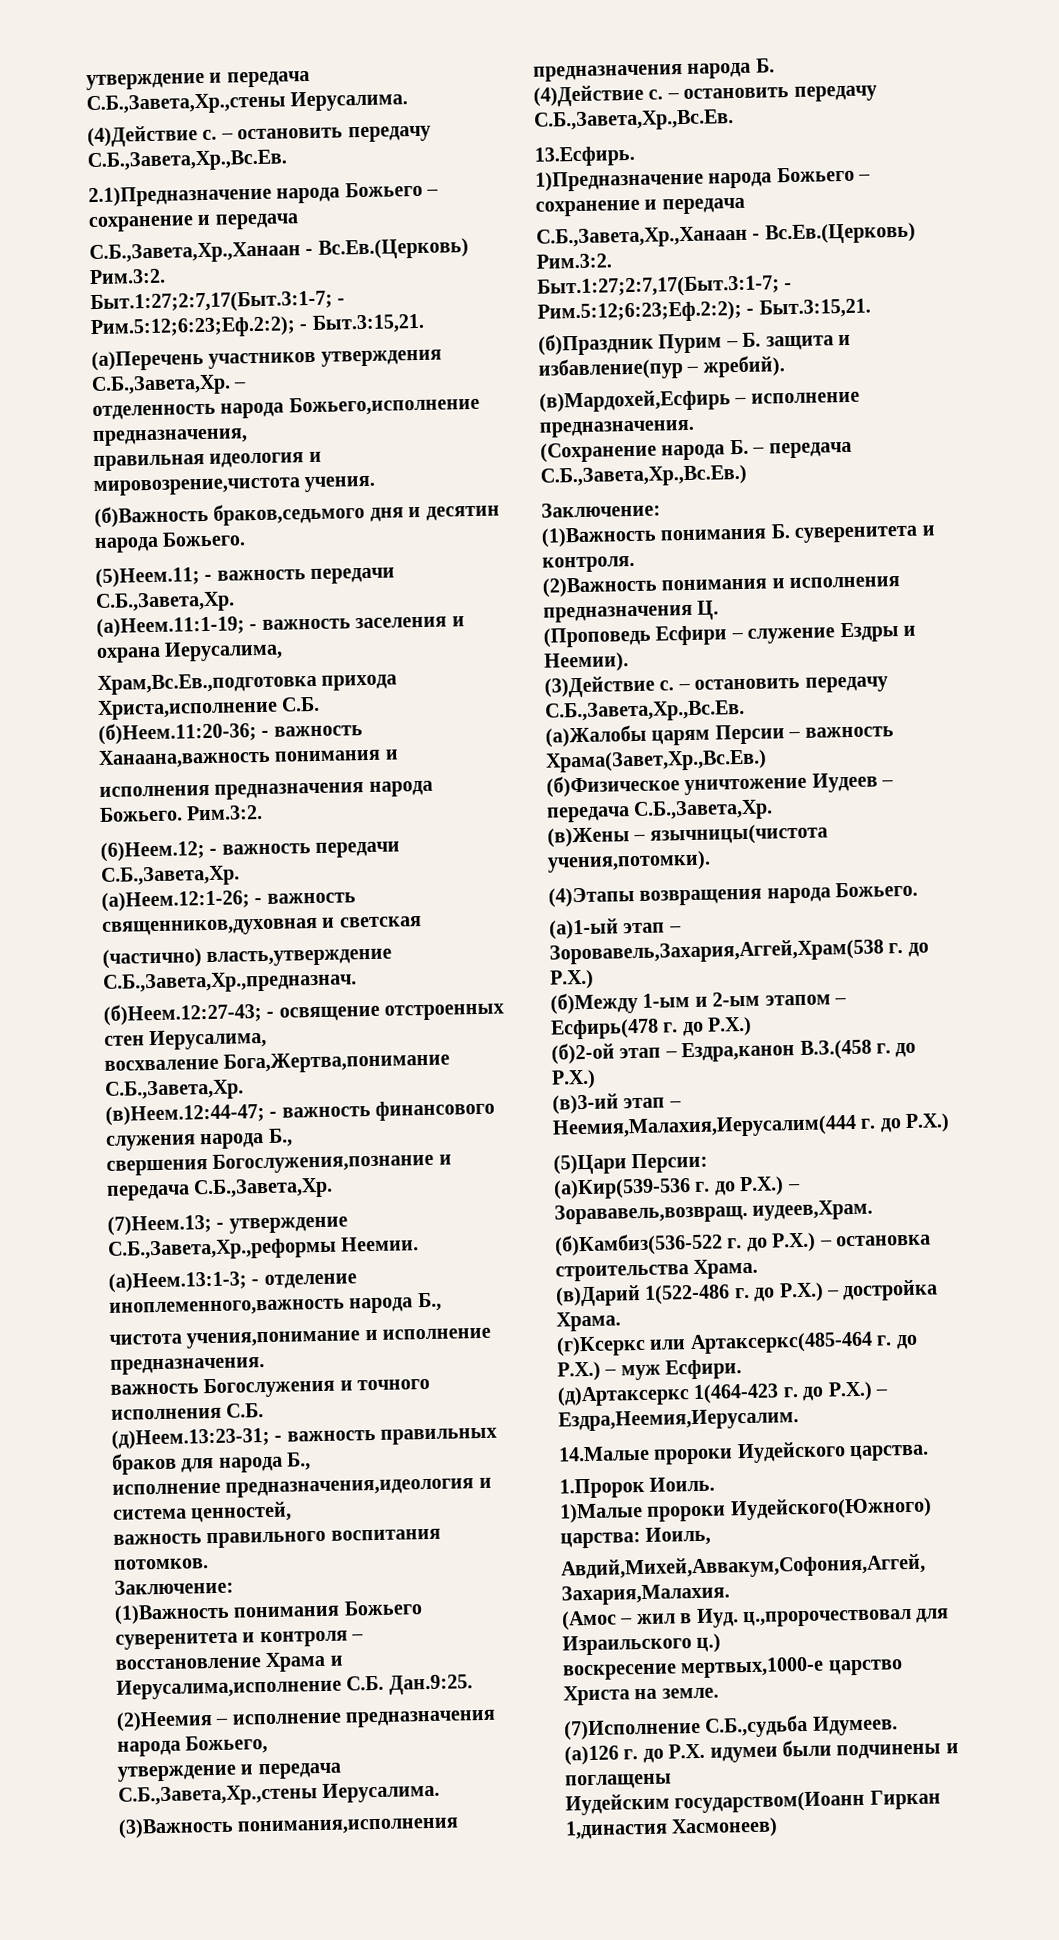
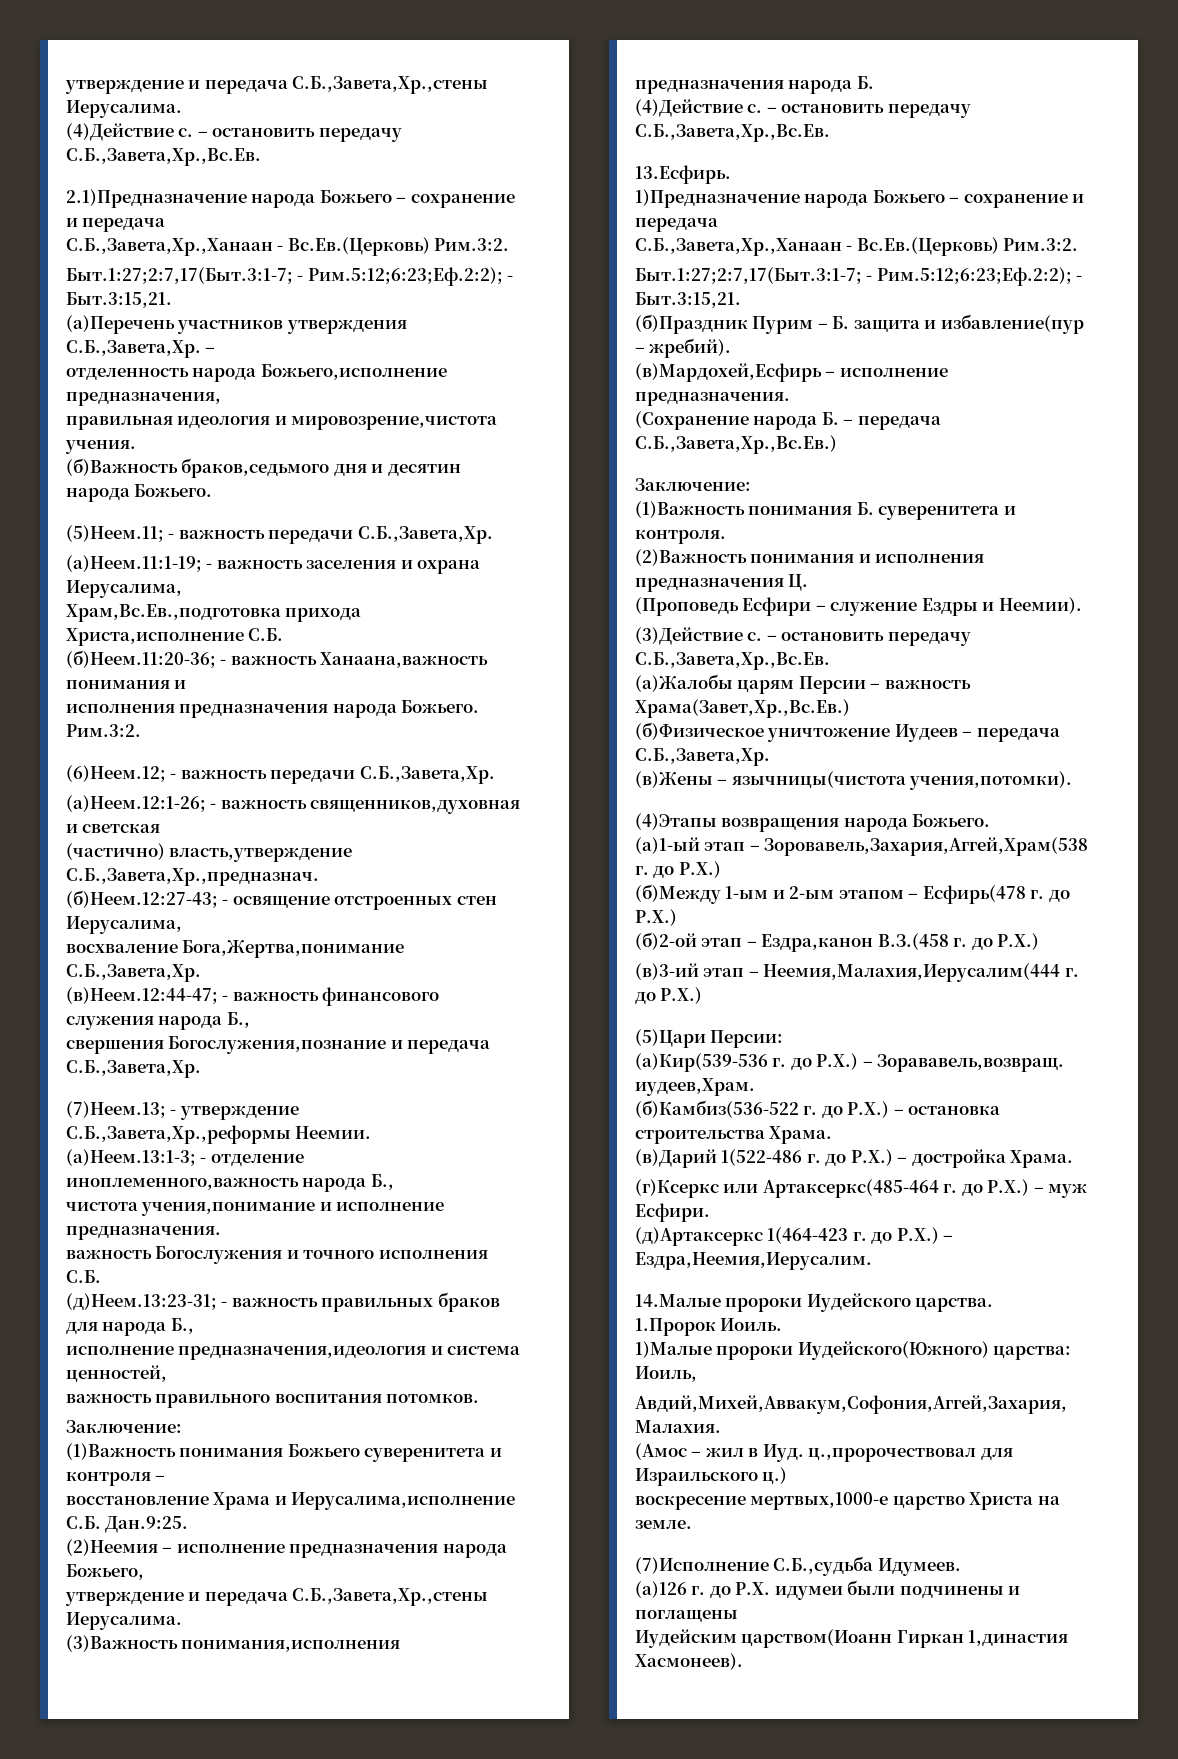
[674,1790,866,1814] государством(Иоанн -> [741,1629,893,1648] царством(Иоанн
[671,1817,779,1839] Хасмонеев) -> [635,1653,743,1670] Хасмонеев).

